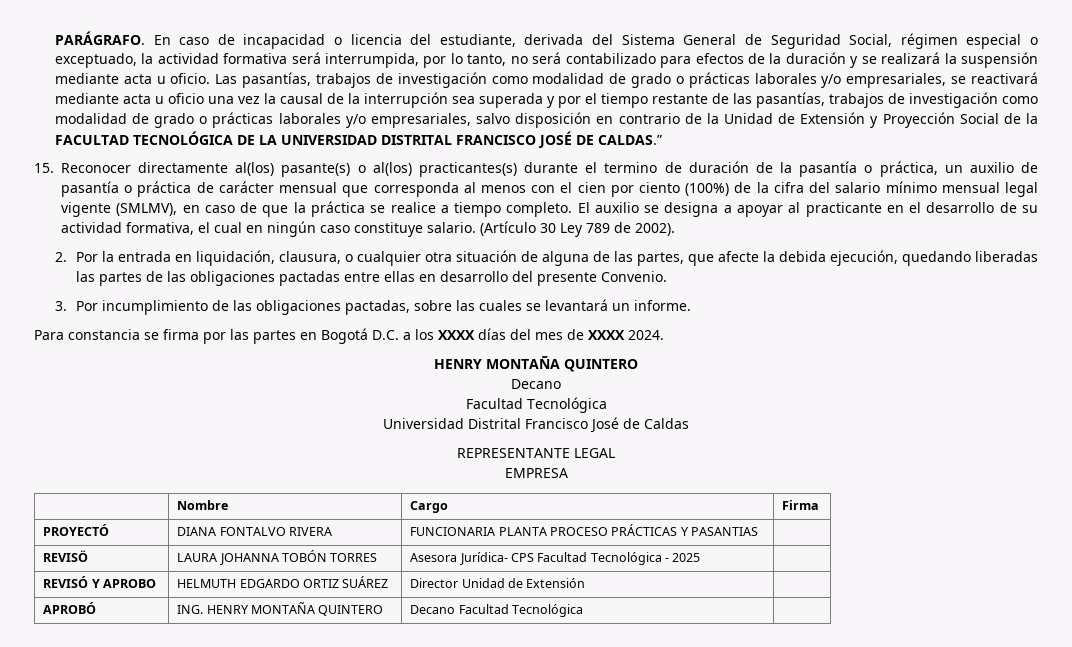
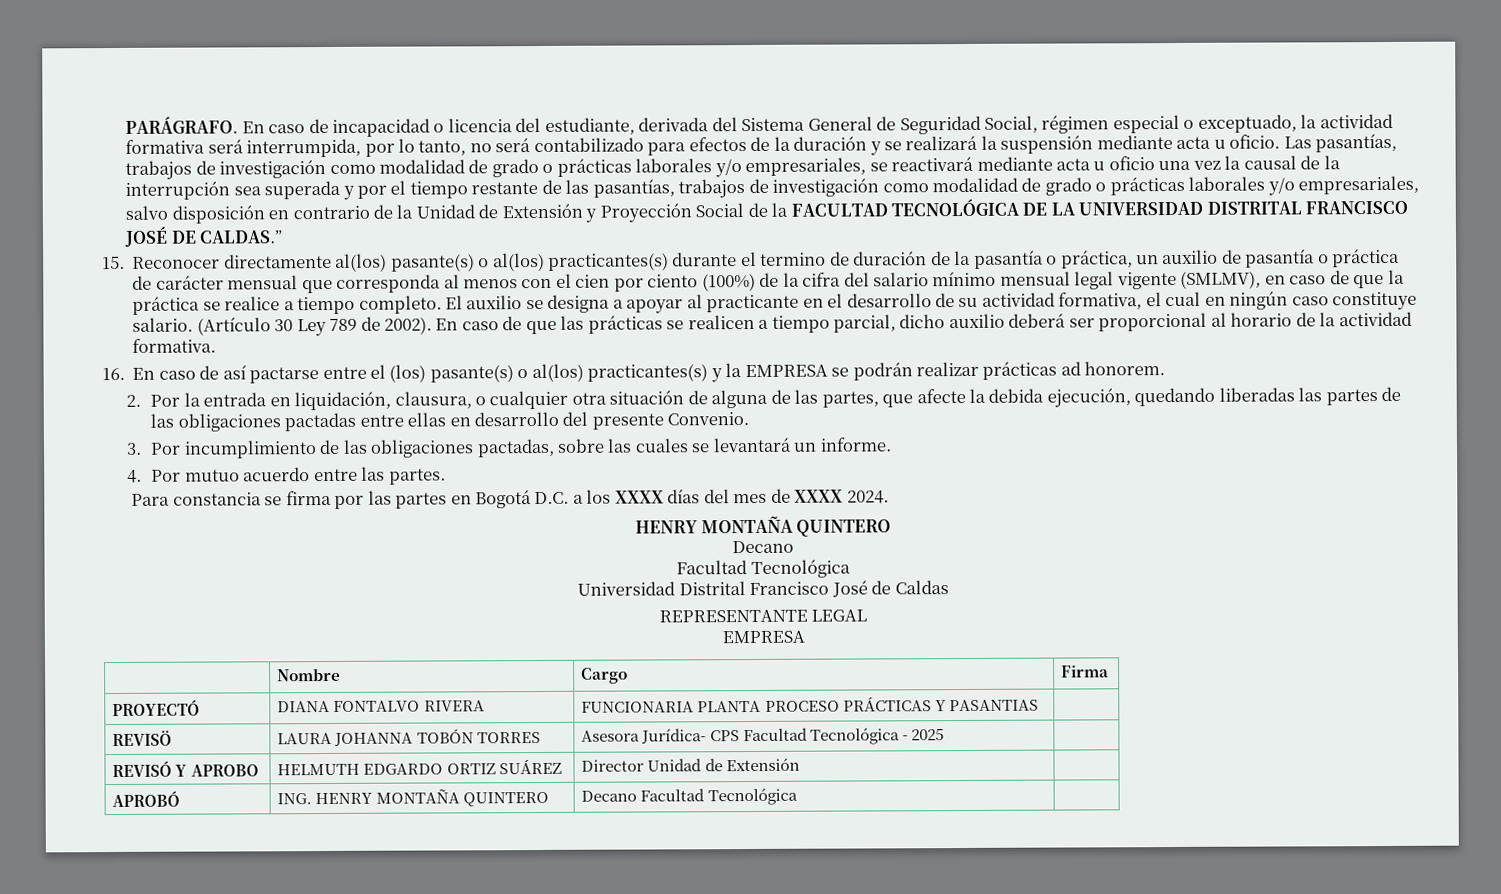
(675, 229) none -> [435,311,1412,335] [132,338,217,353] [102,361,1166,384] En caso de que las prácticas se realicen a tiempo parcial, dicho auxilio deberá ser proporcional al horario de la actividad formativa. // 16. En caso de así pactarse entre el (los) pasante(s) o al(los) practicantes(s) y la EMPRESA se podrán realizar prácticas ad honorem.
(691, 305) none -> [127,466,446,485] // 4. Por mutuo acuerdo entre las partes.

